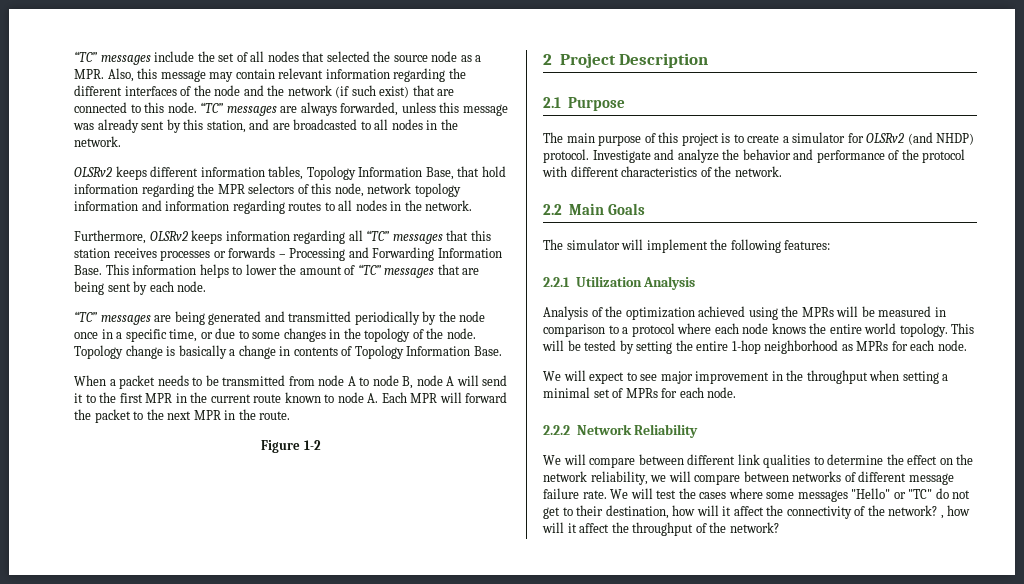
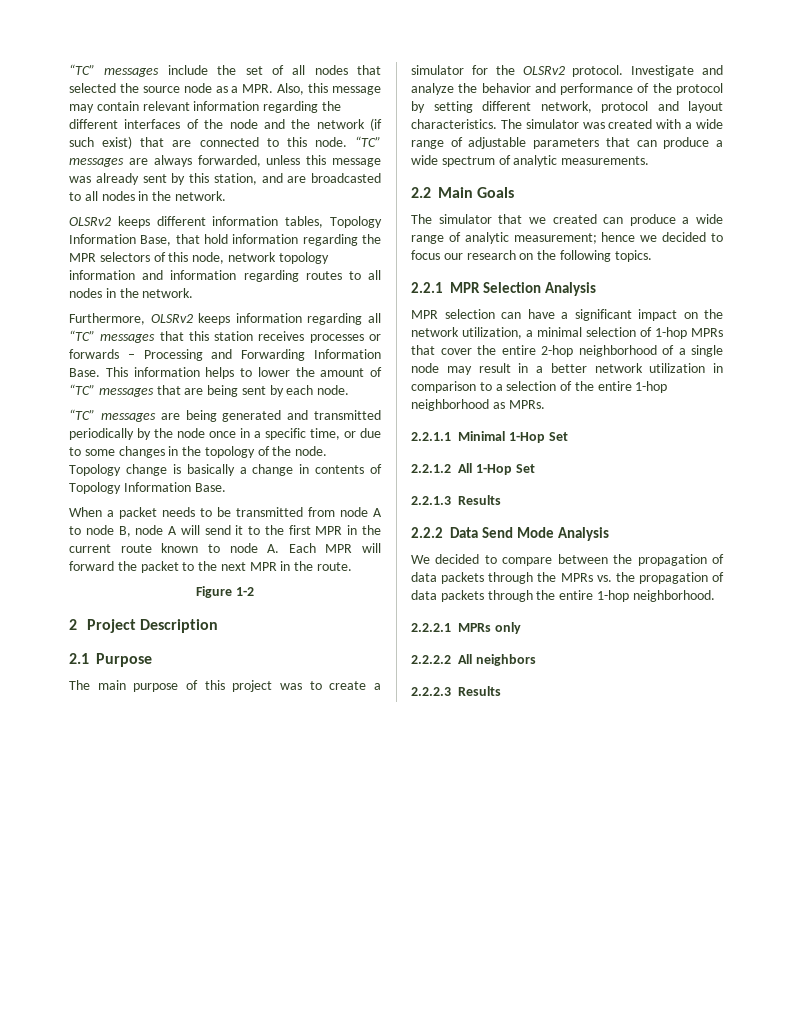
[721,133,731,143] is -> [280,683,302,690] was
[866,132,975,145] OLSRv2 (and NHDP) -> [495,65,565,75] the OLSRv2
[542,166,782,177] with different characteristics of the network. -> [411,101,723,113] [411,119,723,129] [411,137,723,149] [411,155,650,167] by setting different network, protocol and layout characteristics. The simulator was created with a wide range of adjustable parameters that can produce a wide spectrum of analytic measurements.
[621,239,708,253] will implement -> [498,214,723,226] [411,232,723,244] [411,250,534,260] that we created can produce a wide range of analytic measurement; hence we decided to focus our research on
[784,240,831,250] features: -> [614,250,652,262] topics.
[575,276,696,290] [543,306,946,320] [543,323,975,337] [542,340,673,354] Utilization Analysis // Analysis of the optimization achieved using the MPRs will be measured in comparison to a protocol where each node knows the entire world topology. This will be tested by setting -> [450,282,596,296] [411,309,723,321] [411,327,723,339] [411,345,723,357] [411,363,723,375] [411,381,573,393] MPR Selection Analysis // MPR selection can have a significant impact on the network utilization, a minimal selection of 1-hop MPRs that cover the entire 2-hop neighborhood of a single node may result in a better network utilization in comparison to a selection of
[856,340,967,351] [543,370,949,384] [543,387,737,398] [543,424,699,438] [543,454,974,468] [543,471,954,485] [543,488,971,502] [543,505,971,519] [542,522,779,536] MPRs for each node. // We will expect to see major improvement in the throughput when setting a minimal set of MPRs for each node. // 2.2.2 Network Reliability // We will compare between different link qualities to determine the effect on the network reliability, we will compare between networks of different message failure rate. We will test the cases where some messages "Hello" or "TC" do not get to their destination, how will it affect the connectivity of the network? , how will it affect the throughput of the network? -> [508,400,545,409] [411,431,568,443] [411,463,535,475] [411,495,501,505] [411,527,609,541] [411,554,724,566] [411,572,724,584] [411,590,715,602] [411,622,521,634] [411,654,536,666] [411,686,501,696] MPRs. // 2.2.1.1 Minimal 1-Hop Set // 2.2.1.2 All 1-Hop Set // 2.2.1.3 Results // 2.2.2 Data Send Mode Analysis // We decided to compare between the propagation of data packets through the MPRs vs. the propagation of data packets through the entire 1-hop neighborhood. // 2.2.2.1 MPRs only // 2.2.2.2 All neighbors // 2.2.2.3 Results

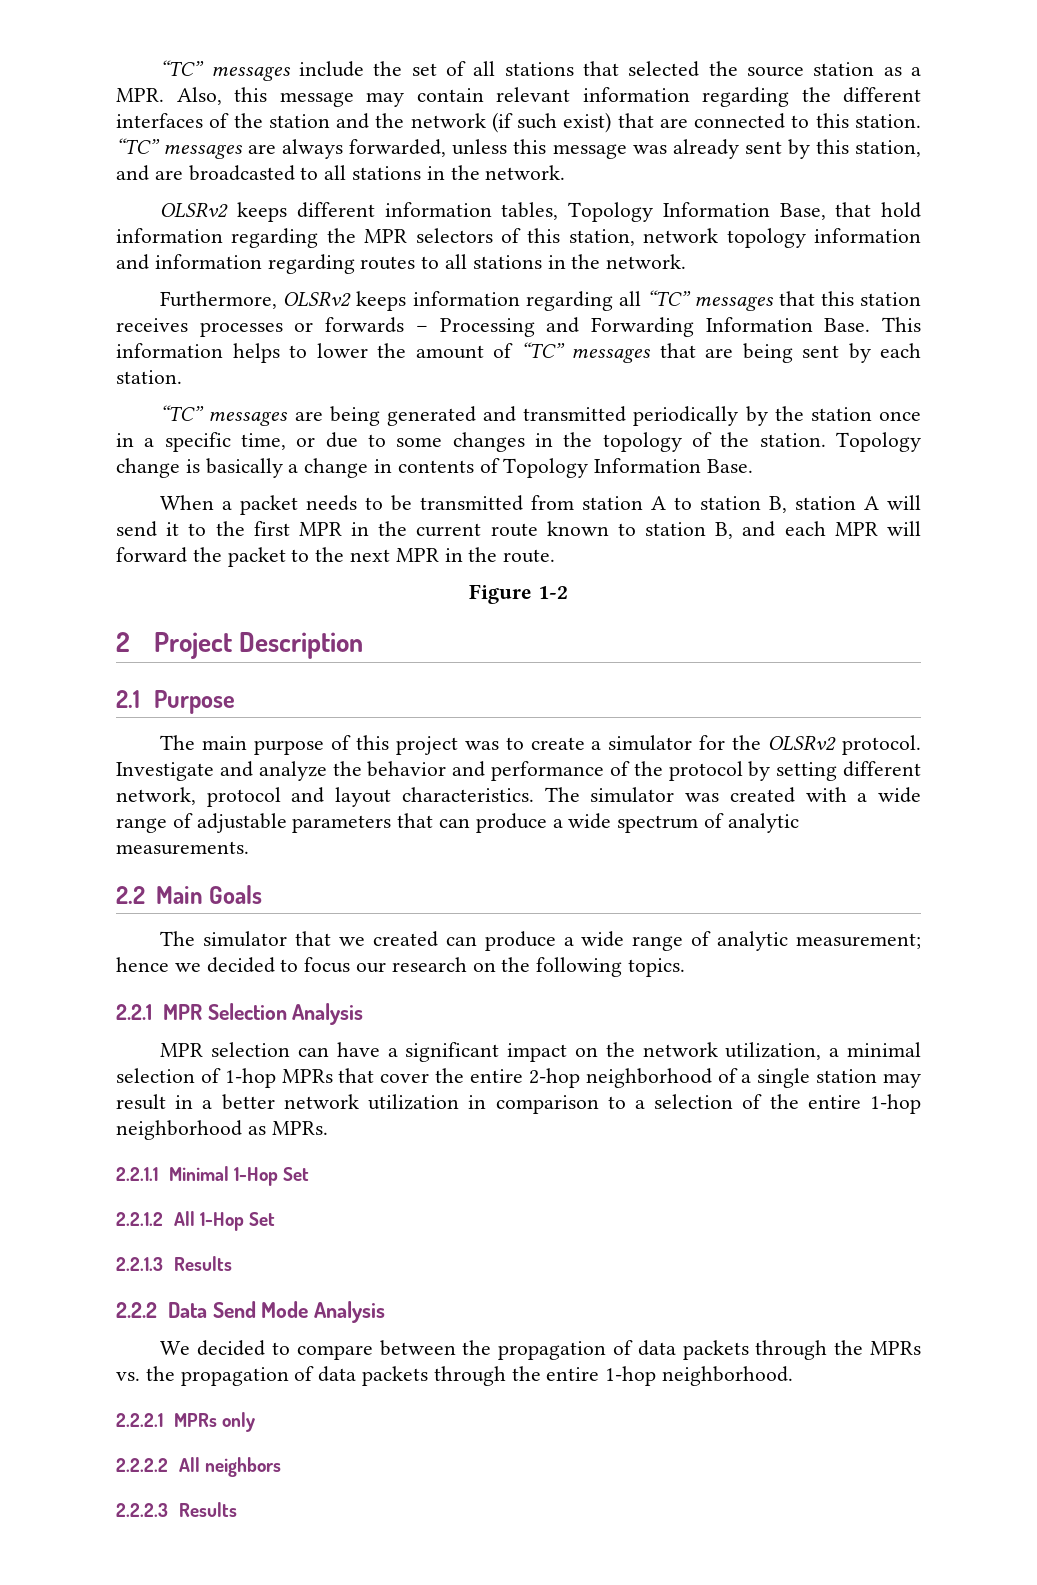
[314,65,348,75] nodes -> [504,62,574,76] stations
[183,83,212,93] node -> [813,62,875,76] station
[229,119,258,129] node -> [268,114,330,128] station
[314,137,347,147] node. -> [854,114,921,128] station.
[101,191,135,201] nodes -> [352,166,422,180] stations
[192,252,225,264] node, -> [568,229,635,246] station,
[69,288,102,298] nodes -> [472,255,542,269] stations
[317,385,350,395] node. -> [116,370,182,384] station.
[177,428,205,438] node -> [810,407,872,421] station
[295,446,328,456] node. -> [759,433,826,447] station.
[340,507,368,517] node -> [582,496,644,510] station
[85,525,164,537] node B, node -> [700,496,857,513] station B, station
[229,543,316,553] node A. Each -> [645,521,826,539] station B, and each
[411,363,439,373] node -> [816,1069,878,1083] station

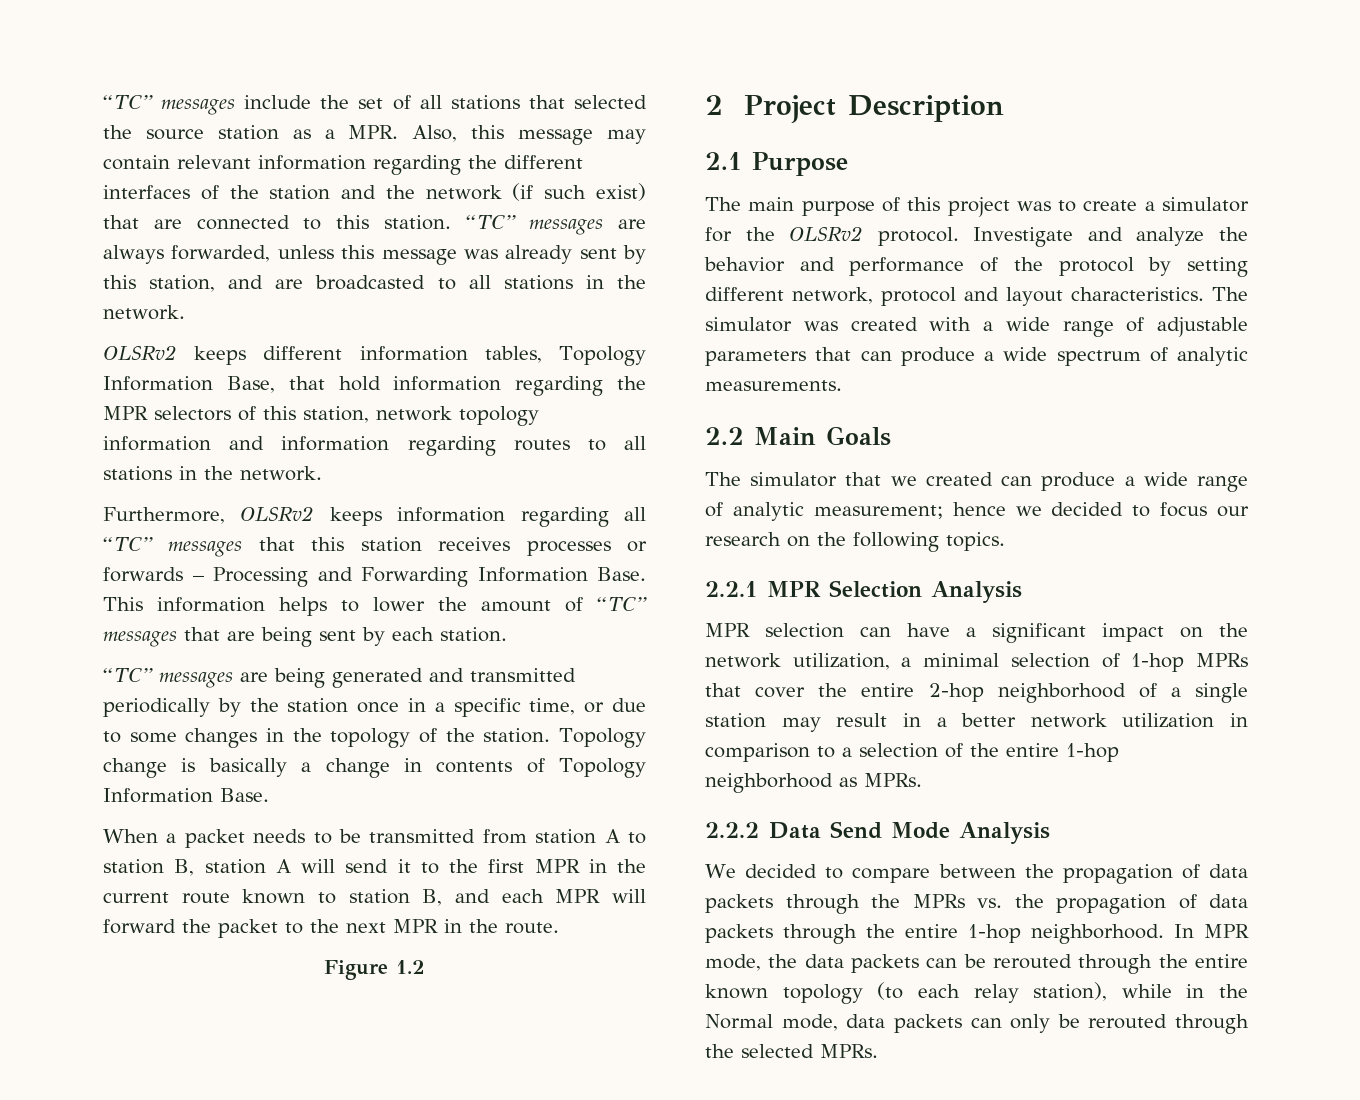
[537,586,568,599] 1-2 -> [396,960,425,974] 1.2
[116,1166,310,1186] [116,1211,276,1231] [116,1256,232,1271] // 2.2.1.1 Minimal 1-Hop Set // 2.2.1.2 All 1-Hop Set // 2.2.1.3 Results -> (922, 780) none
[116,1412,255,1432] [116,1457,281,1477] [116,1502,237,1517] // 2.2.2.1 MPRs only // 2.2.2.2 All neighbors // 2.2.2.3 Results -> [1174,924,1249,938] [705,954,1248,974] [705,982,1248,1004] [705,1014,1249,1034] [705,1044,878,1058] In MPR mode, the data packets can be rerouted through the entire known topology (to each relay station), while in the Normal mode, data packets can only be rerouted through the selected MPRs.

